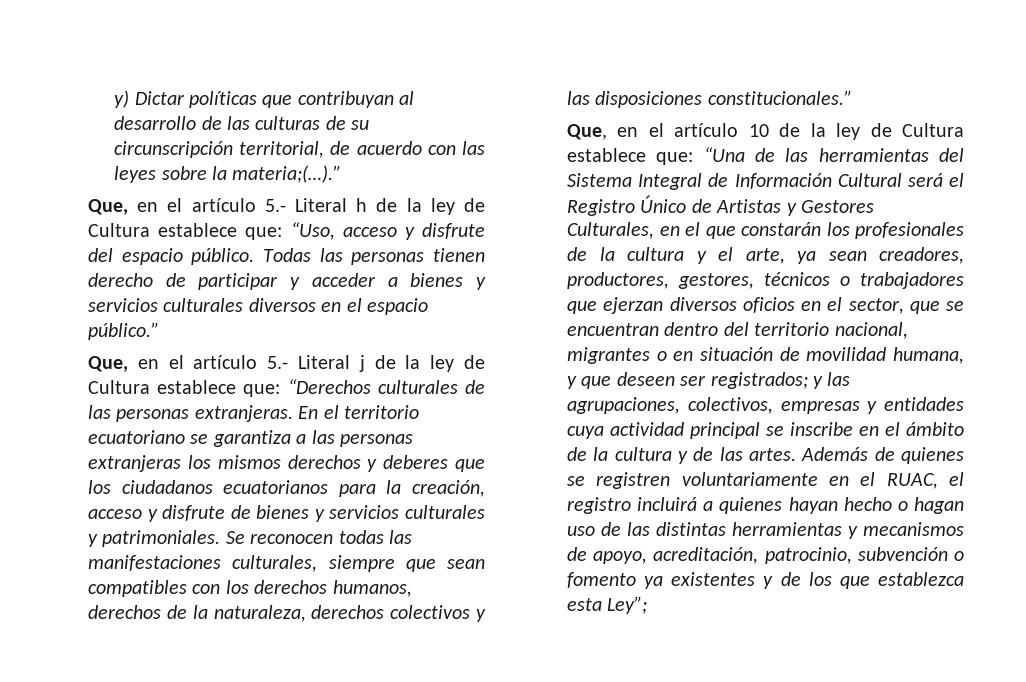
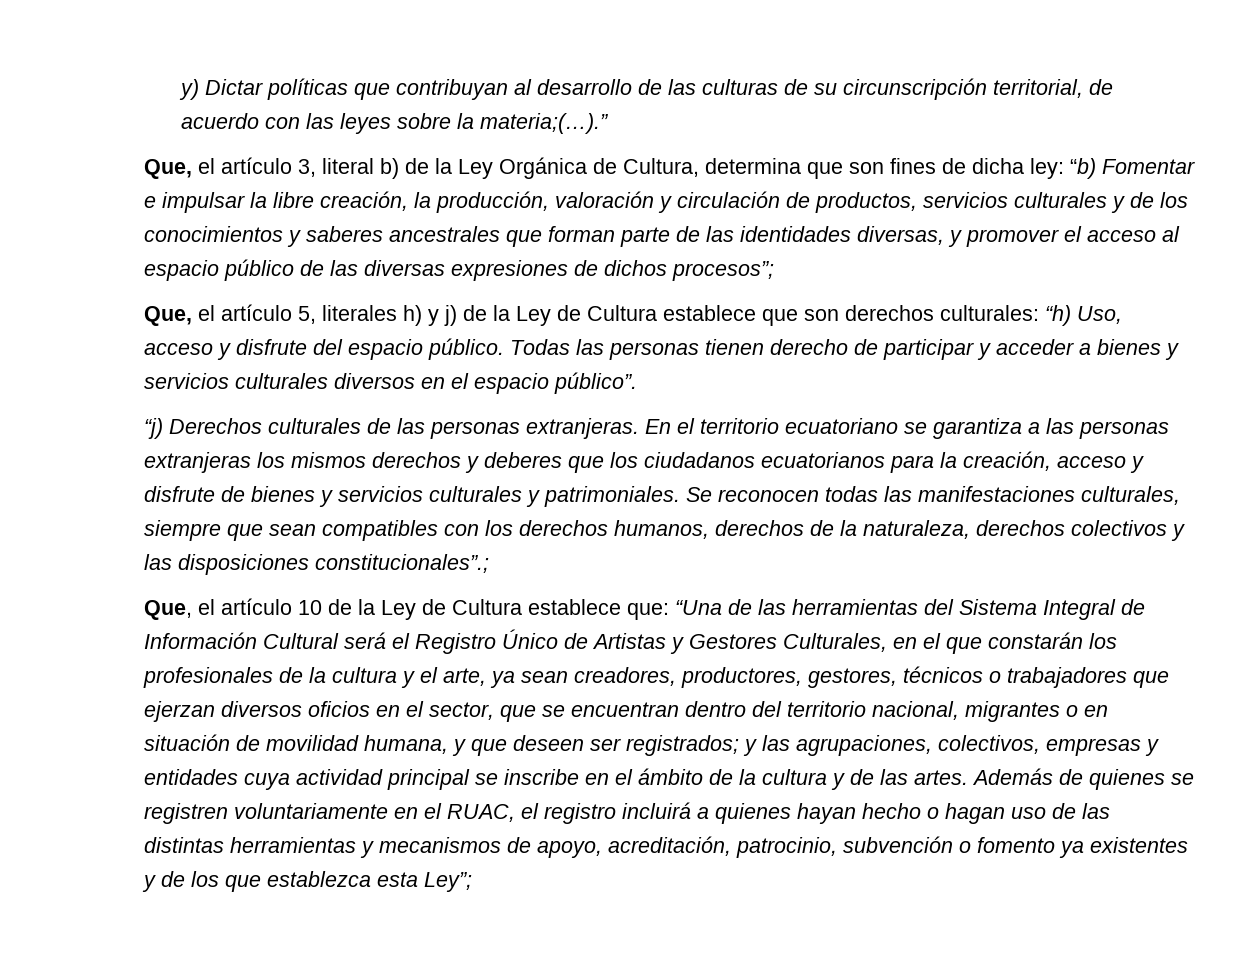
[137,198,485,215] [88,222,335,240] en el artículo 5.- Literal h de la ley de Cultura establece que: “Uso, -> [198,157,1196,179] [144,191,1189,213] [144,226,1181,247] [144,259,775,281] [144,304,1123,326] el artículo 3, literal b) de la Ley Orgánica de Cultura, determina que son fines de dicha ley: “b) Fomentar e impulsar la libre creación, la producción, valoración y circulación de productos, servicios culturales y de los conocimientos y saberes ancestrales que forman parte de las identidades diversas, y promover el acceso al espacio público de las diversas expresiones de dichos procesos”; // Que, el artículo 5, literales h) y j) de la Ley de Cultura establece que son derechos culturales: “h) Uso,
[88,322,160,340] [88,355,485,372] [88,379,371,397] público.” // Que, en el artículo 5.- Literal j de la ley de Cultura establece que: “Derechos -> [554,372,638,394] [144,418,263,439] público”. // “j) Derechos
[707,90,852,105] [567,124,639,140] constitucionales.” // Que, en -> [315,554,490,573] [144,600,193,620] constitucionales”.; // Que,
[836,123,861,140] ley -> [381,600,417,620] Ley

